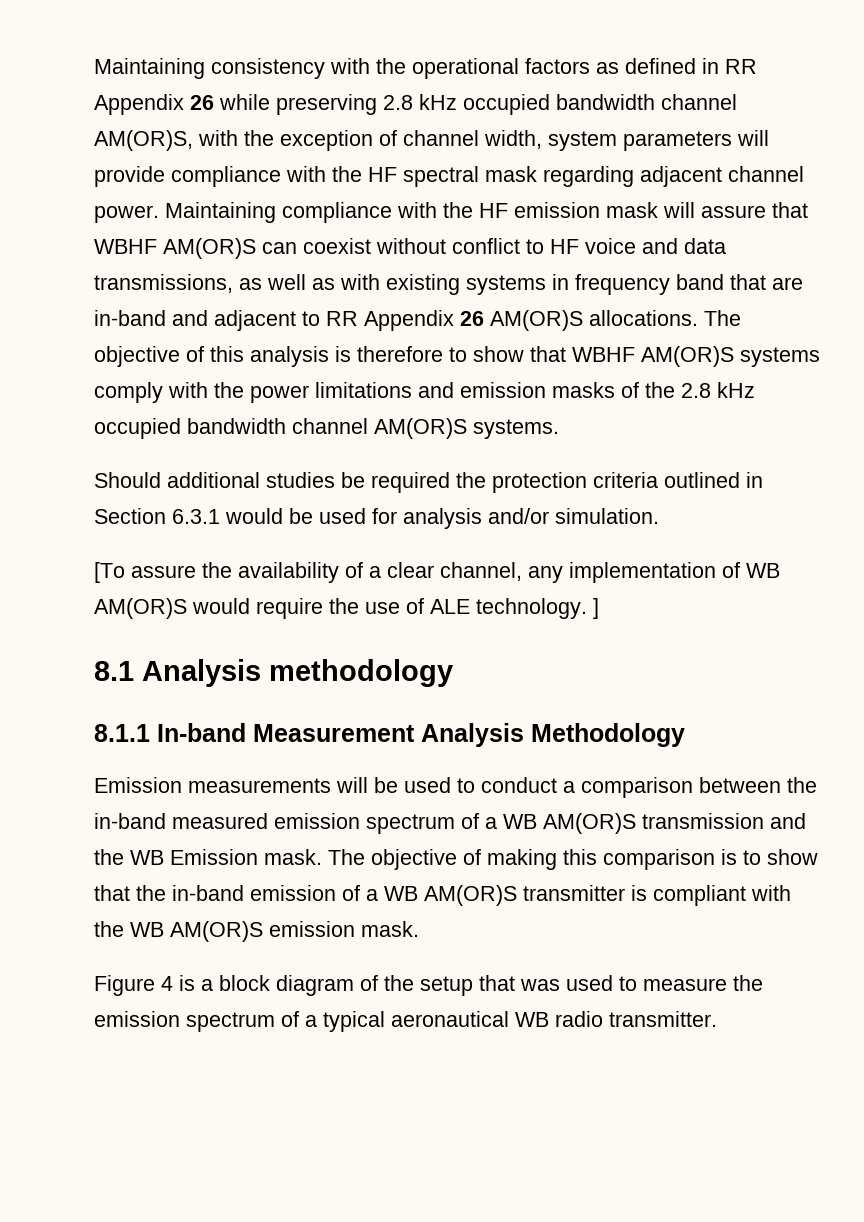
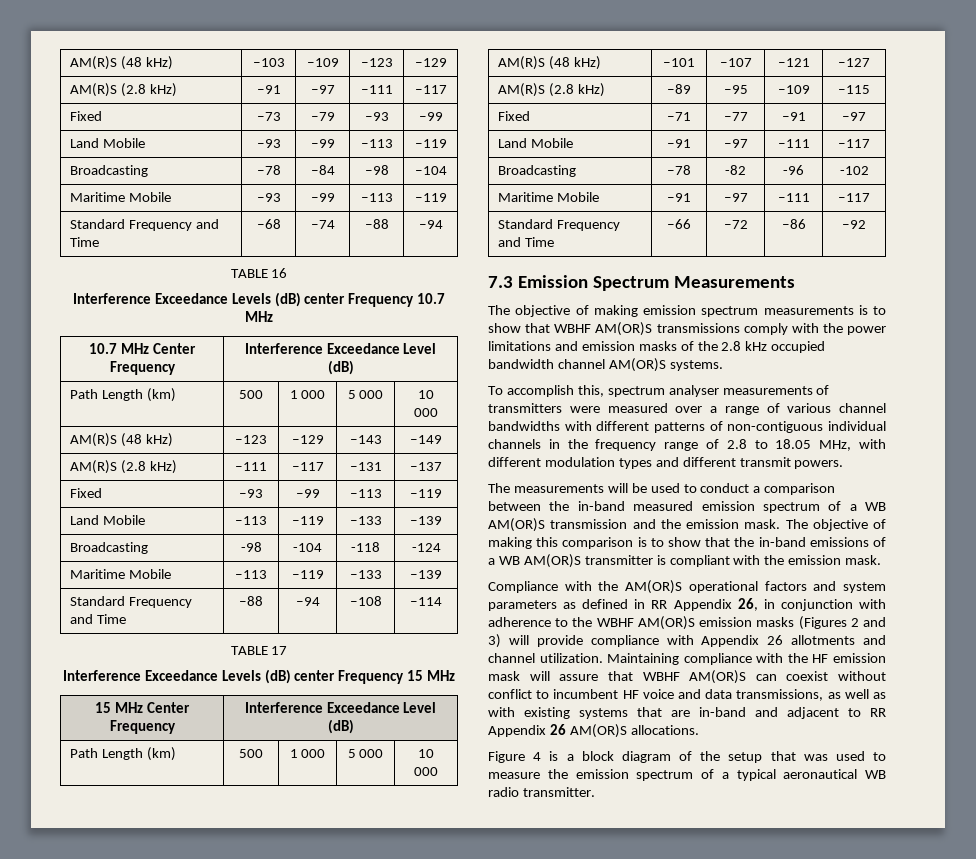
[94,58,757,79] [94,94,737,115] [94,130,769,151] [94,166,804,187] [94,202,808,223] [94,238,726,259] [94,274,803,295] [94,310,741,331] [94,346,443,367] Maintaining consistency with the operational factors as defined in RR Appendix 26 while preserving 2.8 kHz occupied bandwidth channel AM(OR)S, with the exception of channel width, system parameters will provide compliance with the HF spectral mask regarding adjacent channel power. Maintaining compliance with the HF emission mask will assure that WBHF AM(OR)S can coexist without conflict to HF voice and data transmissions, as well as with existing systems in frequency band that are in-band and adjacent to RR Appendix 26 AM(OR)S allocations. The objective of this analysis is therefore -> [70,56,174,70] [252,58,285,67] [306,58,339,67] [360,58,393,67] [414,58,447,67] [70,83,178,97] [256,85,281,94] [310,85,335,94] [360,85,393,94] [414,85,447,94] [70,111,103,121] [256,112,281,121] [310,112,335,121] [364,112,389,121] [418,112,443,121] [70,138,146,148] [256,139,281,148] [310,139,335,148] [360,139,393,148] [414,139,447,148] [70,165,149,177] [256,165,281,175] [310,165,335,175] [364,165,389,175] [414,166,447,175] [70,192,172,202] [256,193,281,202] [310,193,335,202] [360,193,393,202] [414,193,447,202] [70,219,220,231] [70,237,100,247] [256,219,281,229] [310,220,335,229] [364,219,389,229] [418,220,443,229] [230,268,288,278] [72,292,446,307] [245,311,273,322] [89,343,196,354] [109,361,176,375] [244,343,437,354] [327,360,354,375] [70,388,177,402] [239,390,263,399] [289,390,326,399] [347,390,384,399] [418,390,434,399] [414,408,438,417] [70,433,174,447] [235,435,267,444] [291,435,324,444] [349,435,382,444] [410,435,442,444] [70,460,178,474] [235,462,267,471] [291,462,324,471] [349,462,382,471] [410,462,442,471] [70,488,103,498] [239,489,263,498] [295,489,320,498] [349,489,382,498] [410,489,442,498] [70,515,146,525] [235,516,267,525] [291,516,324,525] [349,516,382,525] [410,516,442,525] [70,542,149,554] [240,542,262,552] [293,543,322,552] [351,542,380,552] [411,543,441,552] [70,569,172,579] [235,570,267,579] [291,570,324,579] [349,570,382,579] [410,570,442,579] [70,596,193,608] [70,614,127,624] [239,596,263,606] [295,597,320,606] [349,596,382,606] [410,597,442,606] [230,646,288,655] [62,669,456,684] [95,702,190,713] [109,720,176,734] [244,702,437,713] [327,719,354,734] [70,747,177,761] [239,749,263,758] [289,749,326,758] [347,749,384,758] [418,749,434,758] [414,767,438,776] [498,56,602,70] [663,58,695,67] [719,58,752,67] [777,58,810,67] [838,58,870,67] [498,83,606,97] [667,84,691,94] [723,85,748,94] [777,85,810,94] [838,85,870,94] [498,111,531,121] [667,112,691,121] [723,112,748,121] [781,112,806,121] [842,112,866,121] [498,138,574,148] [667,139,691,148] [723,139,748,148] [777,139,810,148] [838,139,870,148] [498,165,577,177] [667,165,691,175] [725,165,746,175] [783,165,804,175] [839,166,869,175] [498,192,600,202] [667,193,691,202] [723,193,748,202] [777,193,810,202] [838,193,870,202] [498,219,621,231] [498,237,555,247] [667,219,691,229] [723,220,748,229] [781,219,806,229] [842,220,866,229] [488,275,795,291] [488,305,868,317] AM(R)S (48 kHz) | ‒103 | ‒109 | ‒123 | ‒129 // AM(R)S (2.8 kHz) | ‒91 | ‒97 | ‒111 | ‒117 // Fixed | ‒73 | ‒79 | ‒93 | ‒99 // Land Mobile | ‒93 | ‒99 | ‒113 | ‒119 // Broadcasting | ‒78 | ‒84 | ‒98 | ‒104 // Maritime Mobile | ‒93 | ‒99 | ‒113 | ‒119 // Standard Frequency and Time | ‒68 | ‒74 | ‒88 | ‒94 // TABLE 16 // Interference Exceedance Levels (dB) center Frequency 10.7 MHz // 10.7 MHz Center Frequency | Interference Exceedance Level (dB) // Path Length (km) | 500 | 1 000 | 5 000 | 10 000 // AM(R)S (48 kHz) | ‒123 | ‒129 | ‒143 | ‒149 // AM(R)S (2.8 kHz) | ‒111 | ‒117 | ‒131 | ‒137 // Fixed | ‒93 | ‒99 | ‒113 | ‒119 // Land Mobile | ‒113 | ‒119 | ‒133 | ‒139 // Broadcasting | -98 | -104 | -118 | -124 // Maritime Mobile | ‒113 | ‒119 | ‒133 | ‒139 // Standard Frequency and Time | ‒88 | ‒94 | ‒108 | ‒114 // TABLE 17 // Interference Exceedance Levels (dB) center Frequency 15 MHz // 15 MHz Center Frequency | Interference Exceedance Level (dB) // Path Length (km) | 500 | 1 000 | 5 000 | 10 000 // AM(R)S (48 kHz) | ‒101 | ‒107 | ‒121 | ‒127 // AM(R)S (2.8 kHz) | ‒89 | ‒95 | ‒109 | ‒115 // Fixed | ‒71 | ‒77 | ‒91 | ‒97 // Land Mobile | ‒91 | ‒97 | ‒111 | ‒117 // Broadcasting | ‒78 | -82 | -96 | -102 // Maritime Mobile | ‒91 | ‒97 | ‒111 | ‒117 // Standard Frequency and Time | ‒66 | ‒72 | ‒86 | ‒92 // 7.3 Emission Spectrum Measurements // The objective of making emission spectrum measurements is
[740,347,820,367] systems -> [656,323,740,333] transmissions
[94,472,763,493] [94,508,659,529] [94,562,780,583] [94,598,599,619] [94,659,453,687] [94,723,685,747] [94,777,182,793] Should additional studies be required the protection criteria outlined in Section 6.3.1 would be used for analysis and/or simulation. // [To assure the availability of a clear channel, any implementation of WB AM(OR)S would require the use of ALE technology. ] // 8.1 Analysis methodology // 8.1.1 In-band Measurement Analysis Methodology // Emission -> [488,385,830,397] [488,403,886,415] [488,421,886,433] [488,439,887,451] [488,457,844,469] [488,483,510,493] To accomplish this, spectrum analyser measurements of transmitters were measured over a range of various channel bandwidths with different patterns of non-contiguous individual channels in the frequency range of 2.8 to 18.05 MHz, with different modulation types and different transmit powers. // The
[130,849,258,865] WB Emission -> [686,519,739,529] emission
[250,885,336,901] emission -> [809,537,869,547] emissions
[130,921,419,942] WB AM(OR)S emission mask. -> [788,555,882,565] [488,580,886,594] [488,598,886,611] [488,616,886,630] [488,634,886,648] [488,653,886,665] [488,670,886,684] [488,689,886,701] [488,707,886,719] [488,724,699,738] emission mask. // Compliance with the AM(OR)S operational factors and system parameters as defined in RR Appendix 26, in conjunction with adherence to the WBHF AM(OR)S emission masks (Figures 2 and 3) will provide compliance with Appendix 26 allotments and channel utilization. Maintaining compliance with the HF emission mask will assure that WBHF AM(OR)S can coexist without conflict to incumbent HF voice and data transmissions, as well as with existing systems that are in-band and adjacent to RR Appendix 26 AM(OR)S allocations.

